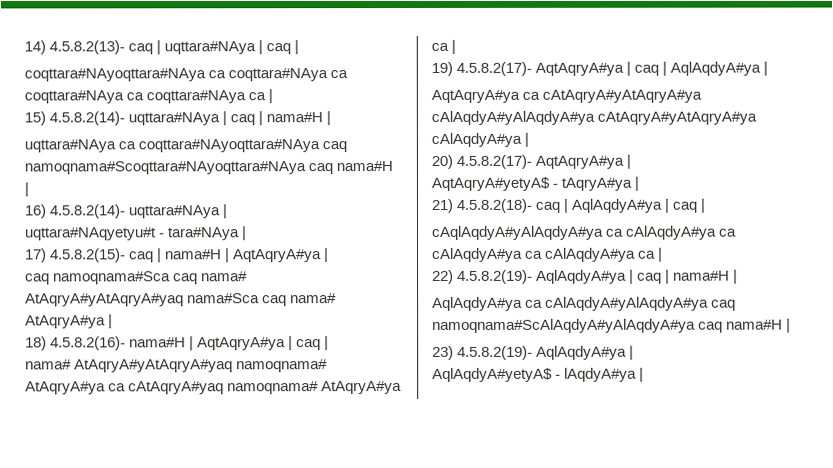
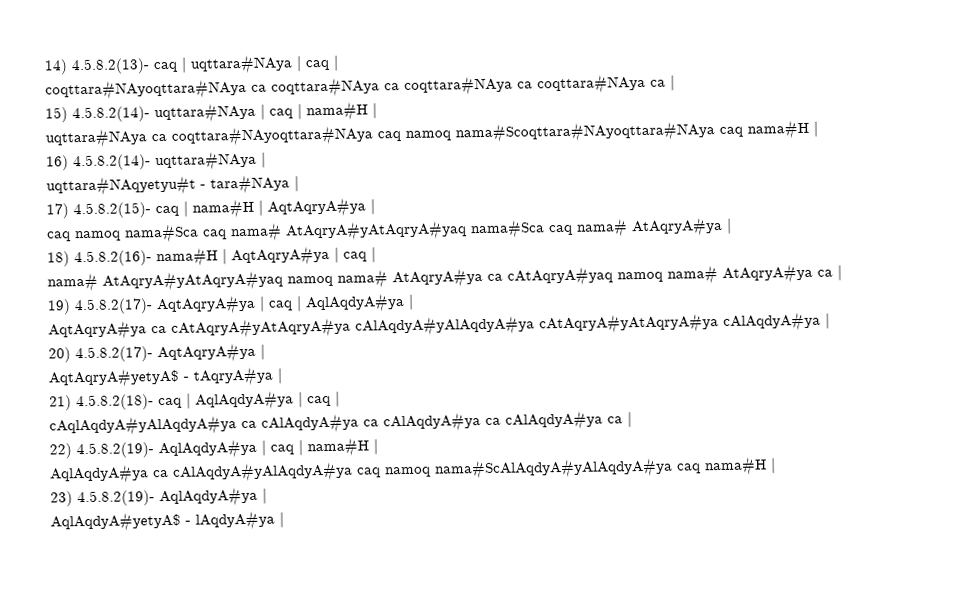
[24,161,306,175] namoqnama#Scoqttara#NAyoqttara#NAya -> [405,121,715,144] namoq nama#Scoqttara#NAyoqttara#NAya
[53,271,172,285] namoqnama#Sca -> [75,223,199,244] namoq nama#Sca
[236,359,329,373] namoqnama# -> [287,269,388,289] namoq nama#
[227,381,320,395] namoqnama# -> [617,265,718,285] namoq nama#
[432,318,696,333] namoqnama#ScAlAqdyA#yAlAqdyA#ya -> [385,457,673,480] namoq nama#ScAlAqdyA#yAlAqdyA#ya

